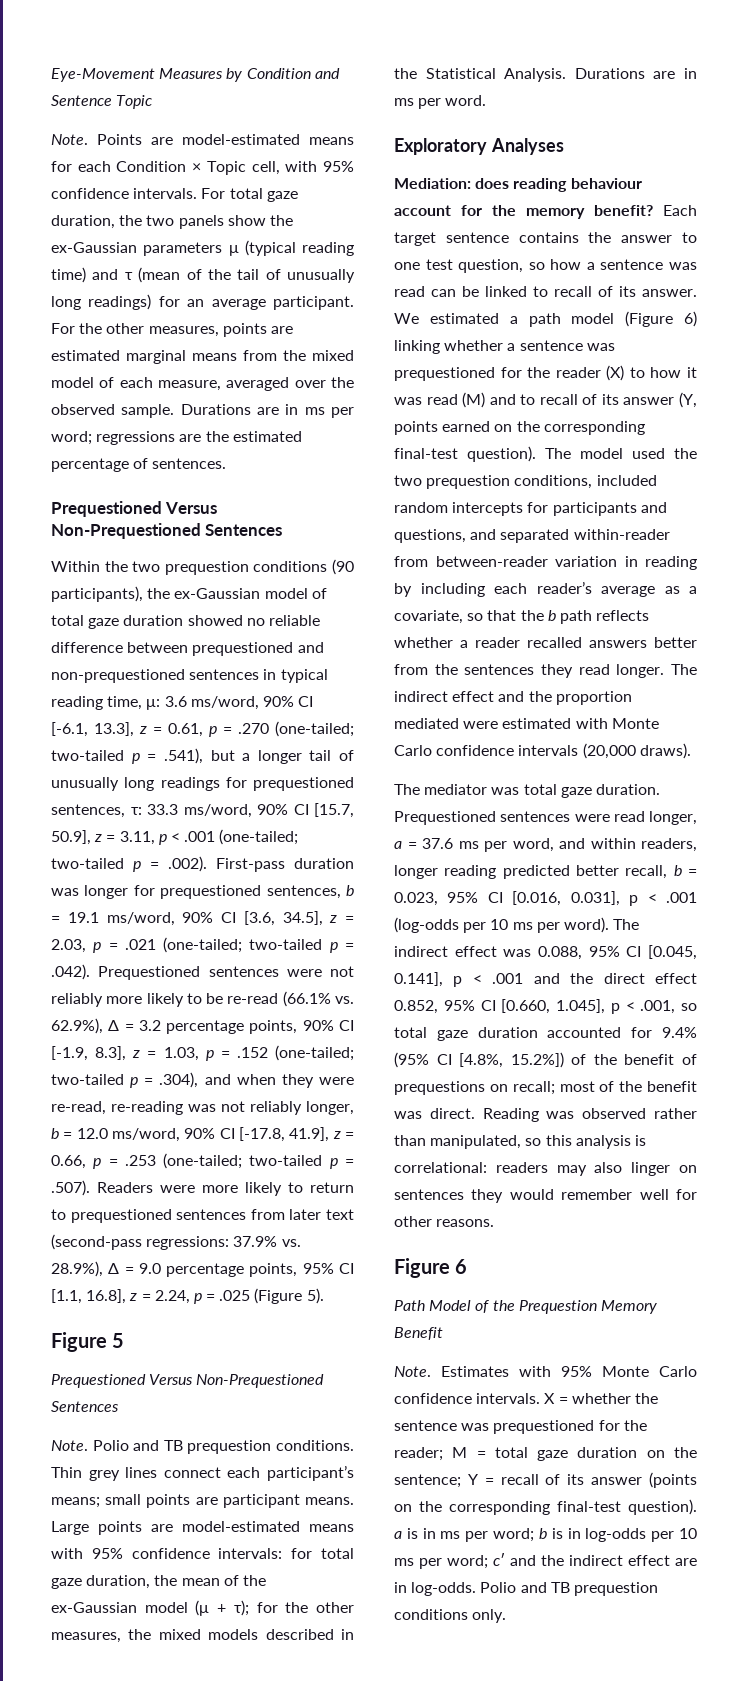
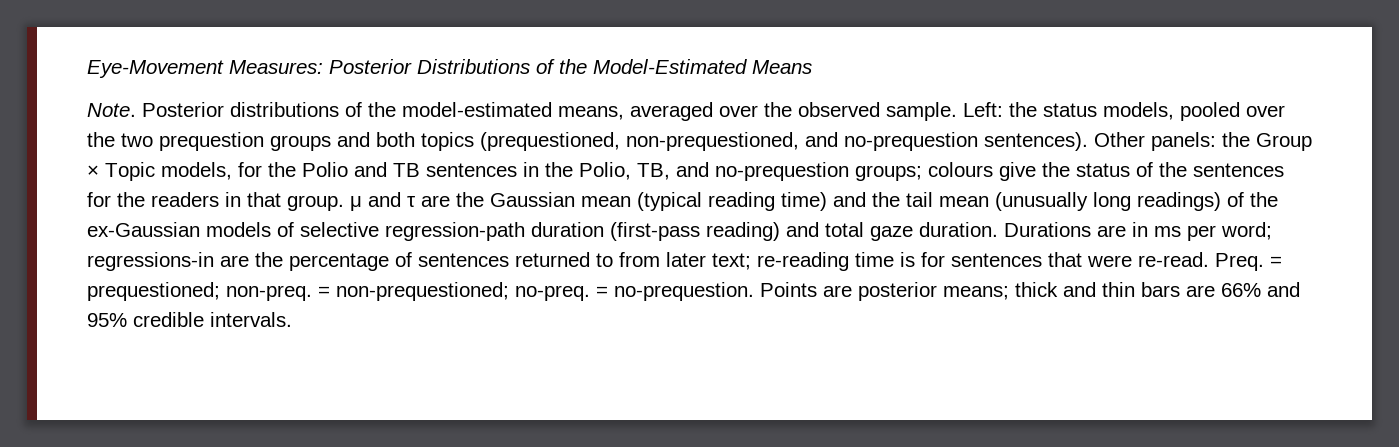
[159,68,340,82] [51,95,153,109] [51,134,354,145] [51,161,355,175] [51,188,298,202] [51,215,293,229] [51,240,354,256] [51,267,355,283] [51,294,354,310] [51,323,293,337] [51,350,354,364] [51,377,221,391] Measures by Condition and Sentence Topic // Note. Points are model-estimated means for each Condition × Topic cell, with 95% confidence intervals. For total gaze duration, the two panels show the ex-Gaussian parameters μ (typical reading time) and τ (mean of the tail of unusually long readings) for an average participant. For the other measures, points are estimated marginal means from the mixed model of each measure, -> [229,59,812,74] [87,102,624,120] Measures: Posterior Distributions of the Model-Estimated Means // Note. Posterior distributions of the model-estimated means,
(175, 411) none -> [963,102,1285,121] [87,132,1312,151] [87,162,1284,181] [87,192,1278,211] [87,222,998,241] Left: the status models, pooled over the two prequestion groups and both topics (prequestioned, non-prequestioned, and no-prequestion sentences). Other panels: the Group × Topic models, for the Polio and TB sentences in the Polio, TB, and no-prequestion groups; colours give the status of the sentences for the readers in that group. μ and τ are the Gaussian mean (typical reading time) and the tail mean (unusually long readings) of the ex-Gaussian models of selective regression-path duration (first-pass reading) and total gaze duration.
[96,431,302,445] regressions are the estimated -> [87,252,283,271] regressions-in are the
[152,458,227,469] [51,501,218,517] [51,523,283,539] [51,559,354,575] [51,586,327,602] [51,615,320,629] [51,642,324,656] [51,669,328,683] [51,696,314,710] [51,721,354,737] [51,748,354,764] [51,777,354,791] [51,803,354,818] [51,829,299,845] [51,856,354,872] [51,885,354,899] [51,911,354,926] [51,937,354,953] [51,964,354,980] [51,991,354,1007] [51,1018,354,1034] [51,1045,354,1061] [51,1072,354,1088] [51,1101,354,1115] [51,1127,354,1142] [51,1153,354,1169] [51,1180,354,1196] [51,1209,354,1223] [51,1234,301,1250] [51,1261,354,1277] [51,1288,324,1304] [51,1332,125,1352] [51,1374,325,1388] [51,1401,119,1412] [51,1440,354,1454] [51,1465,354,1481] [51,1494,354,1508] [51,1521,354,1535] [51,1548,354,1559] [51,1575,266,1589] [51,1600,355,1616] [51,1629,354,1643] [394,68,697,82] [394,95,487,109] [394,138,564,155] [394,178,642,192] [394,205,697,219] [394,232,697,246] [394,259,697,273] [394,286,697,297] [394,311,697,327] [394,340,615,354] [394,365,697,381] [394,392,697,408] [394,421,645,435] [394,446,697,462] [394,475,657,489] [394,502,667,516] [394,529,670,543] [394,556,697,570] [394,581,697,597] [394,610,650,624] [394,637,697,648] [394,664,697,678] [394,691,632,705] [394,718,659,729] [394,743,691,759] [394,784,660,798] [394,811,697,825] [394,838,697,852] [394,865,697,879] [394,891,697,906] [394,917,640,933] [394,945,697,960] [394,972,697,987] [394,999,697,1014] [394,1027,697,1041] [394,1052,697,1068] [394,1081,697,1095] [394,1108,697,1122] [394,1135,646,1149] [394,1162,697,1176] [394,1189,697,1203] [394,1216,495,1227] [394,1258,468,1278] [394,1300,657,1314] [394,1327,443,1340] [394,1366,697,1377] [394,1393,658,1404] [394,1420,647,1434] [394,1447,697,1461] [394,1472,697,1488] [394,1499,697,1515] [394,1528,697,1542] [394,1553,697,1569] [394,1582,658,1596] [394,1609,507,1623] sentences. // Prequestioned Versus Non-Prequestioned Sentences // Within the two prequestion conditions (90 participants), the ex-Gaussian model of total gaze duration showed no reliable difference between prequestioned and non-prequestioned sentences in typical reading time, μ: 3.6 ms/word, 90% CI [-6.1, 13.3], z = 0.61, p = .270 (one-tailed; two-tailed p = .541), but a longer tail of unusually long readings for prequestioned sentences, τ: 33.3 ms/word, 90% CI [15.7, 50.9], z = 3.11, p < .001 (one-tailed; two-tailed p = .002). First-pass duration was longer for prequestioned sentences, b = 19.1 ms/word, 90% CI [3.6, 34.5], z = 2.03, p = .021 (one-tailed; two-tailed p = .042). Prequestioned sentences were not reliably more likely to be re-read (66.1% vs. 62.9%), Δ = 3.2 percentage points, 90% CI [-1.9, 8.3], z = 1.03, p = .152 (one-tailed; two-tailed p = .304), and when they were re-read, re-reading was not reliably longer, b = 12.0 ms/word, 90% CI [-17.8, 41.9], z = 0.66, p = .253 (one-tailed; two-tailed p = .507). Readers were more likely to return to prequestioned sentences from later text (second-pass regressions: 37.9% vs. 28.9%), Δ = 9.0 percentage points, 95% CI [1.1, 16.8], z = 2.24, p = .025 (Figure 5). // Figure 5 // Prequestioned Versus Non-Prequestioned Sentences // Note. Polio and TB prequestion conditions. Thin grey lines connect each participant’s means; small points are participant means. Large points are model-estimated means with 95% confidence intervals: for total gaze duration, the mean of the ex-Gaussian model (μ + τ); for the other measures, the mixed models described in the Statistical Analysis. Durations are in ms per word. // Exploratory Analyses // Mediation: does reading behaviour account for the memory benefit? Each target sentence contains the answer to one test question, so how a sentence was read can be linked to recall of its answer. We estimated a path model (Figure 6) linking whether a sentence was prequestioned for the reader (X) to how it was read (M) and to recall of its answer (Y, points earned on the corresponding final-test question). The model used the two prequestion conditions, included random intercepts for participants and questions, and separated within-reader from between-reader variation in reading by including each reader’s average as a covariate, so that the b path reflects whether a reader recalled answers better from the sentences they read longer. The indirect effect and the proportion mediated were estimated with Monte Carlo confidence intervals (20,000 draws). // The mediator was total gaze duration. Prequestioned sentences were read longer, a = 37.6 ms per word, and within readers, longer reading predicted better recall, b = 0.023, 95% CI [0.016, 0.031], p < .001 (log-odds per 10 ms per word). The indirect effect was 0.088, 95% CI [0.045, 0.141], p < .001 and the direct effect 0.852, 95% CI [0.660, 1.045], p < .001, so total gaze duration accounted for 9.4% (95% CI [4.8%, 15.2%]) of the benefit of prequestions on recall; most of the benefit was direct. Reading was observed rather than manipulated, so this analysis is correlational: readers may also linger on sentences they would remember well for other reasons. // Figure 6 // Path Model of the Prequestion Memory Benefit // Note. Estimates with 95% Monte Carlo confidence intervals. X = whether the sentence was prequestioned for the reader; M = total gaze duration on the sentence; Y = recall of its answer (points on the corresponding final-test question). a is in ms per word; b is in log-odds per 10 ms per word; c′ and the indirect effect are in log-odds. Polio and TB prequestion conditions only. -> [418,252,1282,271] [87,282,1300,301] [87,312,292,327] sentences returned to from later text; re-reading time is for sentences that were re-read. Preq. = prequestioned; non-preq. = non-prequestioned; no-preq. = no-prequestion. Points are posterior means; thick and thin bars are 66% and 95% credible intervals.

